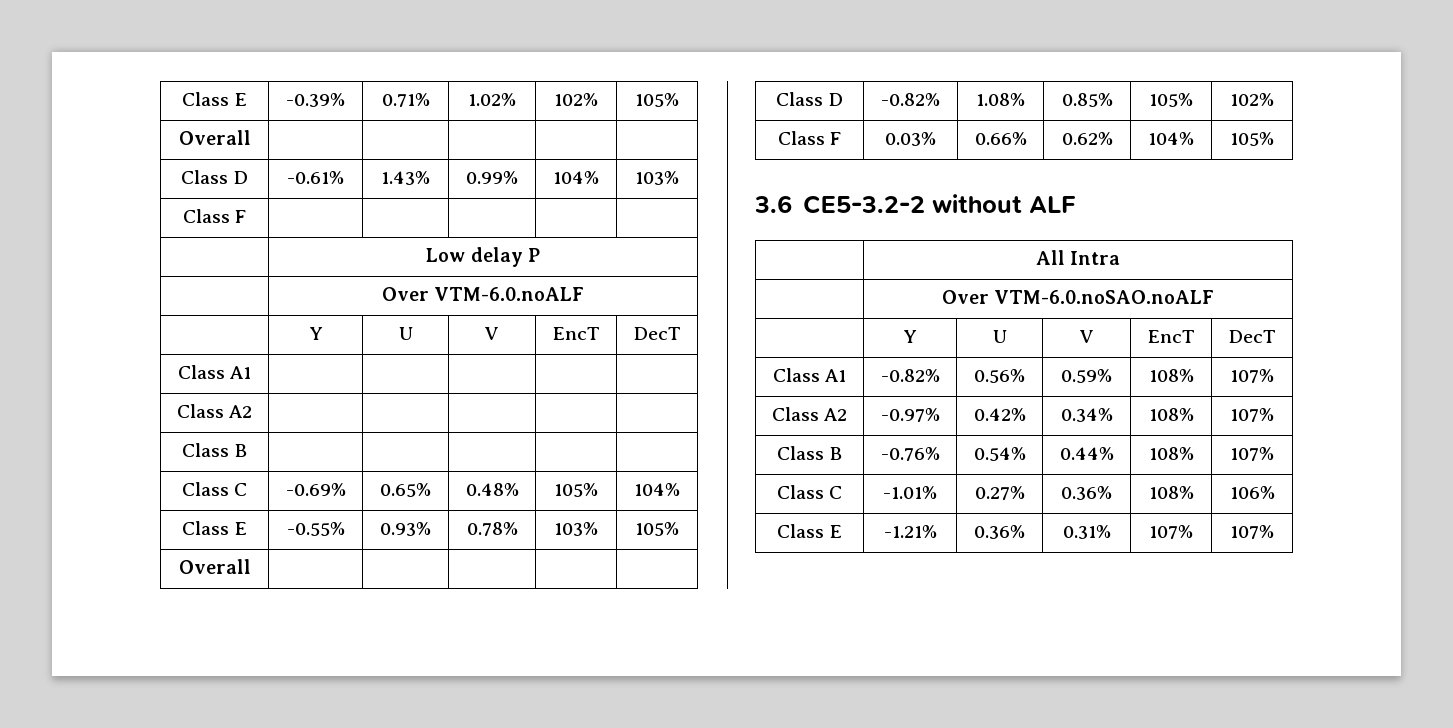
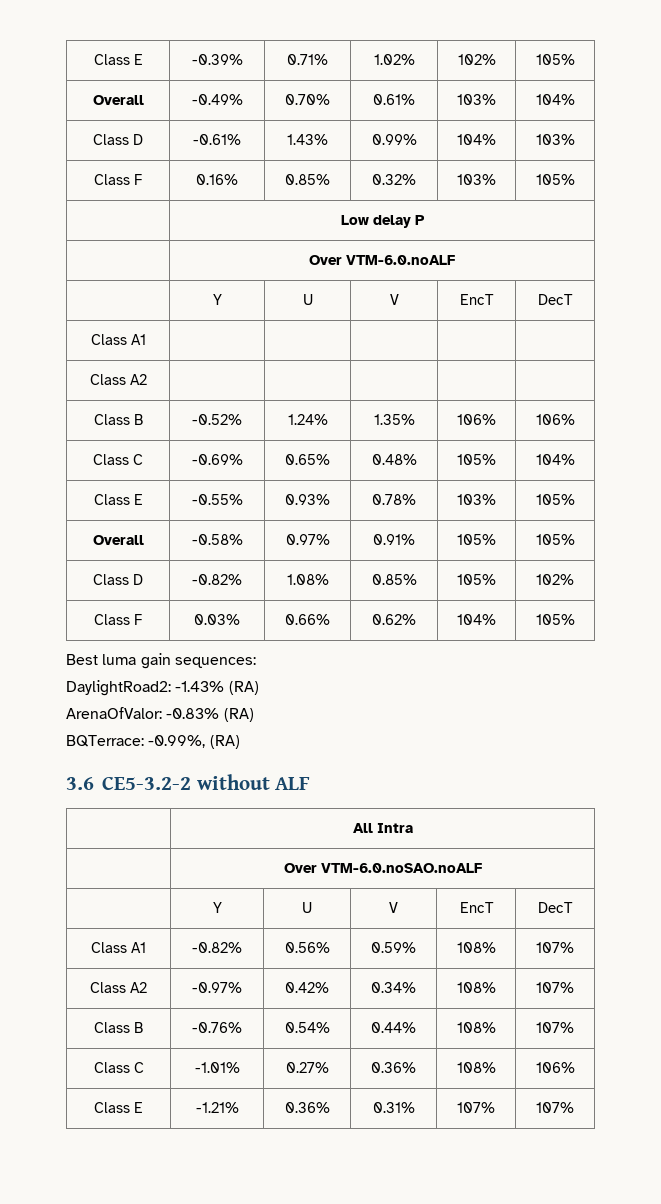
(251, 137) | | | | -> [191,94,243,105] [285,94,330,105] [373,94,415,105] [457,94,496,105] [535,94,575,105] -0.49% | 0.70% | 0.61% | 103% | 104%
(247, 216) | | | | -> [196,174,238,185] [285,174,330,185] [372,174,416,185] [457,174,496,185] [535,174,575,185] 0.16% | 0.85% | 0.32% | 103% | 105%
(247, 450) | | | | -> [192,414,242,425] [287,414,328,425] [373,414,415,425] [457,414,496,425] [535,414,575,425] -0.52% | 1.24% | 1.35% | 106% | 106%
(251, 566) | | | | -> [191,534,243,545] [285,534,330,545] [373,534,415,545] [457,534,496,545] [535,534,575,545] -0.58% | 0.97% | 0.91% | 105% | 105%
(1274, 139) none -> [66,653,256,669] [66,680,259,696] [66,707,254,722] [66,735,240,749] // Best luma gain sequences: // DaylightRoad2: -1.43% (RA) // ArenaOfValor: -0.83% (RA) // BQTerrace: -0.99%, (RA)

